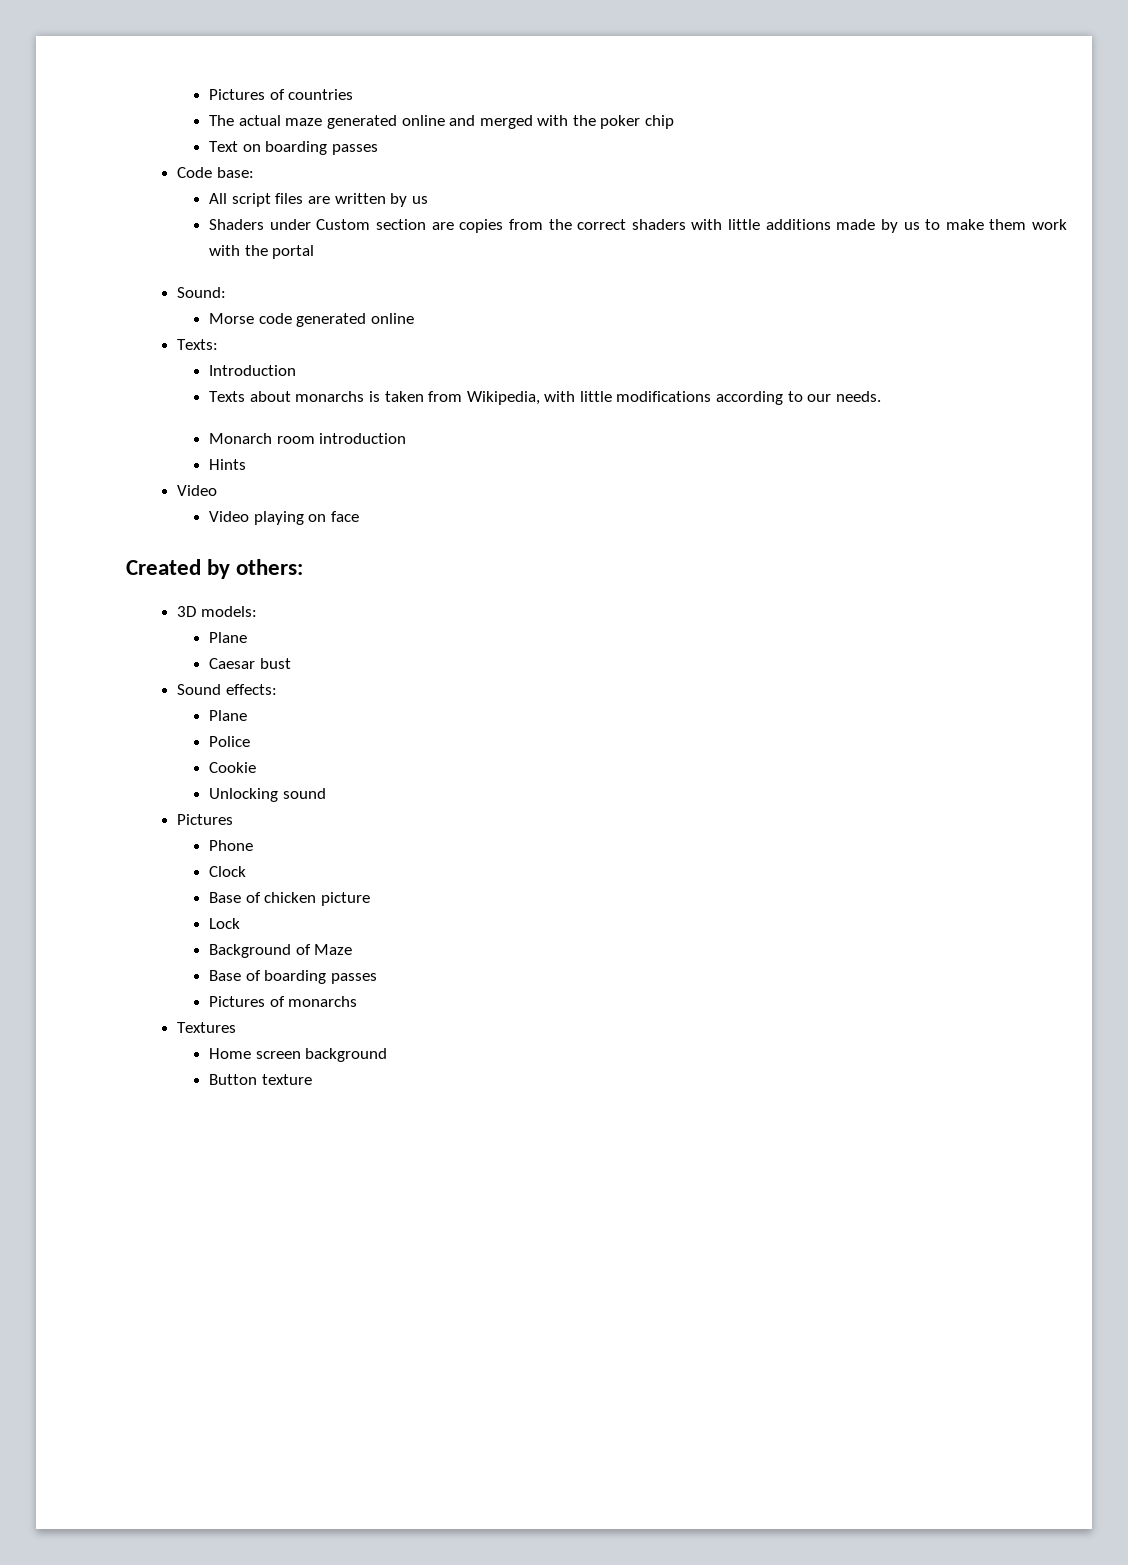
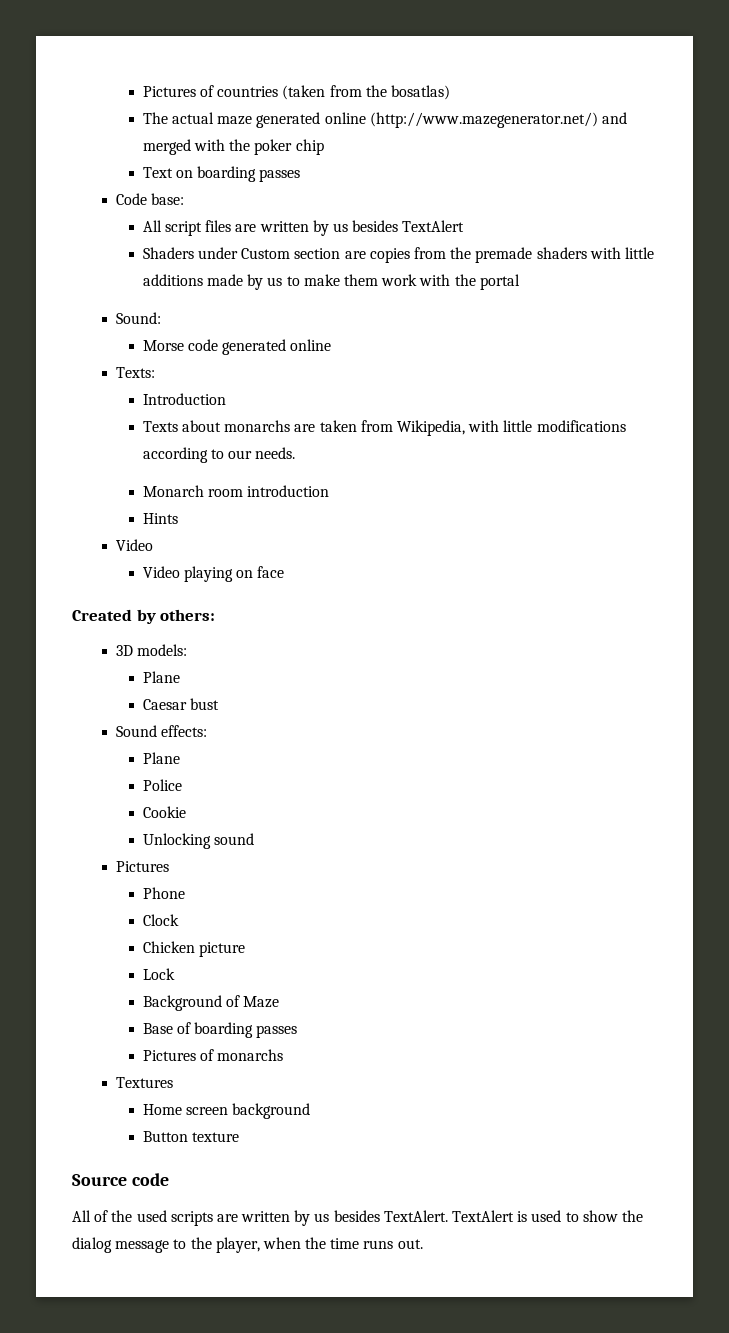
(354, 94) none -> [282,85,451,100] (taken from the bosatlas)
(445, 120) none -> [369,112,598,128] (http://www.mazegenerator.net/)
(428, 200) none -> [352,220,465,232] besides TextAlert
[577,219,627,230] correct -> [475,247,533,263] premade
[368,391,380,402] is -> [294,424,316,432] are
[209,892,317,903] Base of chicken -> [142,941,195,953] Chicken
(312, 1079) none -> [72,1173,169,1186] [72,1210,643,1226] [72,1237,423,1253] // Source code // All of the used scripts are written by us besides TextAlert. TextAlert is used to show the dialog message to the player, when the time runs out.

